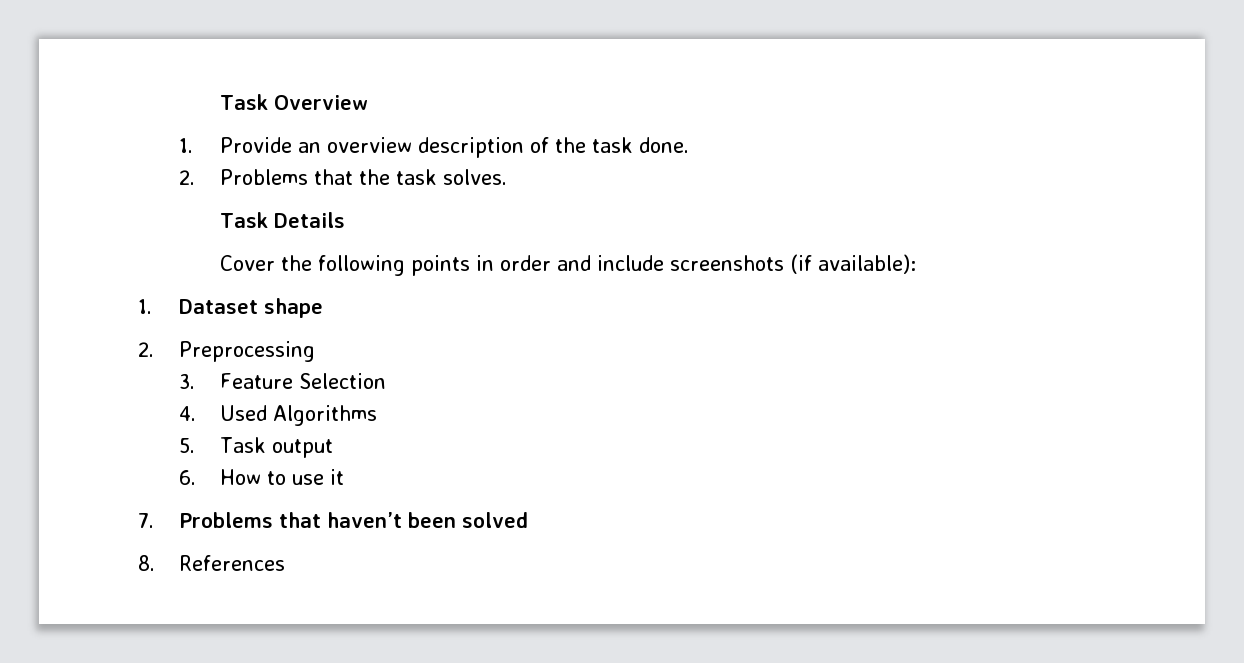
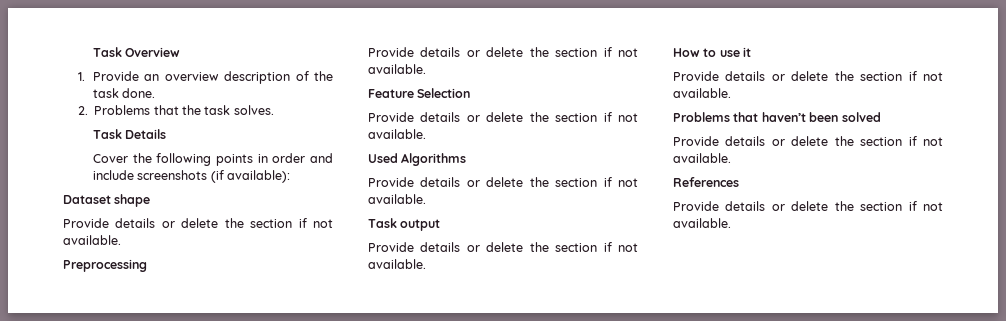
[138,299,152,314] 1. -> (291, 176) none
[138,341,315,362] [178,373,386,389] [178,405,377,426] [178,437,333,458] [178,469,344,485] [138,513,154,528] 2. Preprocessing // 3. Feature Selection // 4. Used Algorithms // 5. Task output // 6. How to use it // 7. -> [63,218,333,228] [63,235,121,245] [63,259,147,272] [368,47,638,57] [368,64,426,74] [368,88,471,98] [368,112,638,122] [368,129,426,139] [368,153,467,166] [368,177,638,187] [368,194,426,204] [368,218,441,231] [368,242,638,252] [368,259,426,269] [673,47,752,57] [673,71,943,81] [673,88,731,98] Provide details or delete the section if not available. // Preprocessing // Provide details or delete the section if not available. // Feature Selection // Provide details or delete the section if not available. // Used Algorithms // Provide details or delete the section if not available. // Task output // Provide details or delete the section if not available. // How to use it // Provide details or delete the section if not available. //
[138,555,285,571] 8. References -> [673,136,943,146] [673,153,731,163] [673,177,739,187] [673,201,943,211] [673,218,731,228] Provide details or delete the section if not available. // References // Provide details or delete the section if not available.

